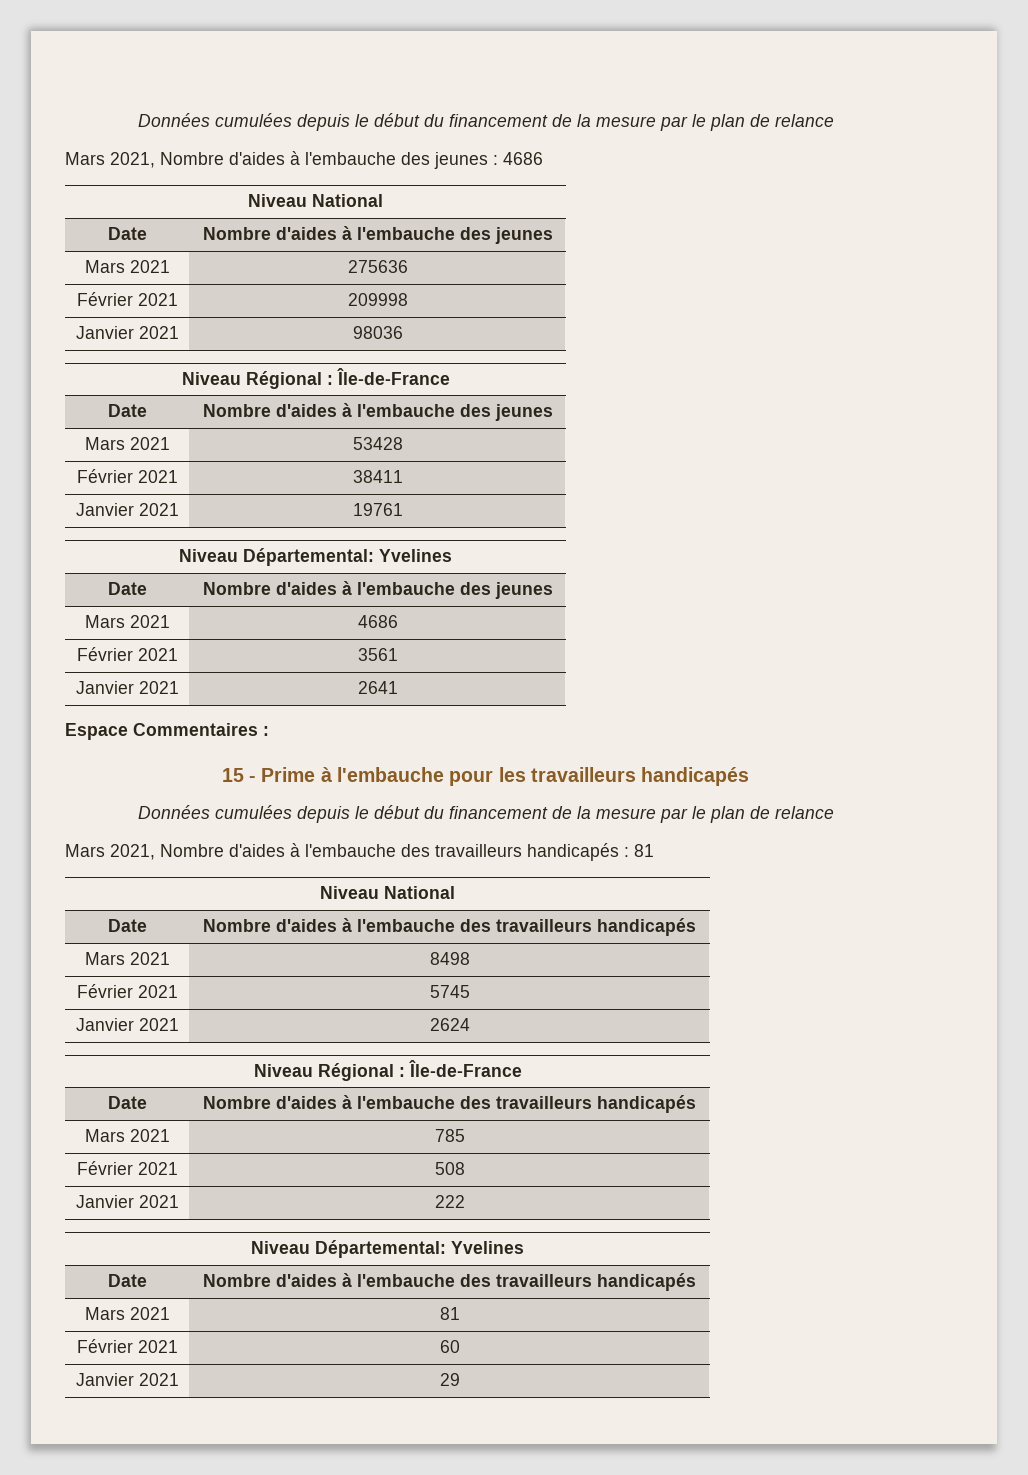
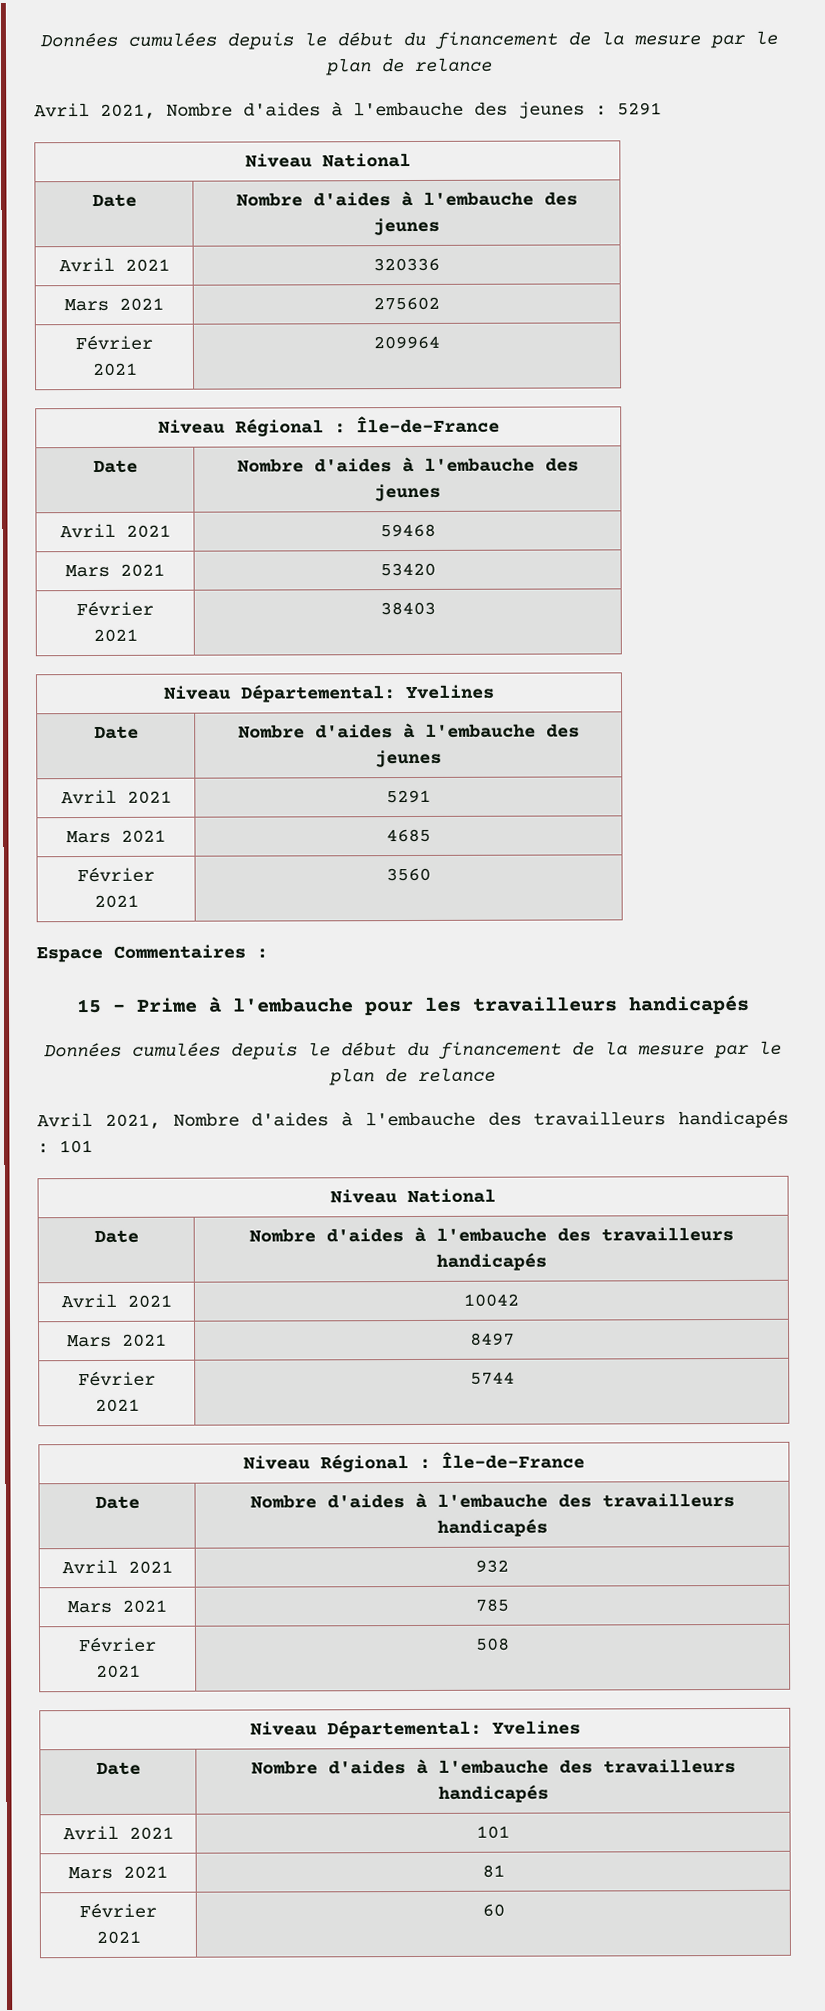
[65,152,105,165] Mars -> [34,103,90,118] Avril
[503,152,543,165] 4686 -> [617,102,662,116] 5291
[85,260,170,273] [347,260,408,273] [77,292,178,306] [347,293,408,306] [76,326,179,339] [352,326,403,339] // Mars 2021 | 275636 // Février 2021 | 209998 // Janvier 2021 | 98036 -> [58,257,170,273] [373,257,440,272] [64,297,164,312] [373,296,440,311] [75,334,153,351] [91,362,138,377] [373,335,440,350] // Avril 2021 | 320336 // Mars 2021 | 275602 // Février 2021 | 209964
[85,437,170,450] [352,437,403,450] [77,469,178,483] [352,470,403,483] [76,503,179,516] [352,503,403,516] // Mars 2021 | 53428 // Février 2021 | 38411 // Janvier 2021 | 19761 -> [59,523,171,539] [379,523,436,538] [65,563,165,578] [379,562,436,577] [76,600,154,617] [92,628,138,643] [379,601,436,616] // Avril 2021 | 59468 // Mars 2021 | 53420 // Février 2021 | 38403
[85,615,170,628] [357,615,398,628] [77,647,178,661] [357,648,398,661] [76,681,179,694] [357,681,398,694] // Mars 2021 | 4686 // Février 2021 | 3561 // Janvier 2021 | 2641 -> [60,789,172,805] [386,789,431,804] [66,829,166,844] [386,828,431,843] [77,866,155,883] [93,894,139,909] [386,867,431,882] // Avril 2021 | 5291 // Mars 2021 | 4685 // Février 2021 | 3560
[65,844,105,857] Mars -> [37,1113,93,1128] Avril
[634,844,654,857] 81 -> [59,1140,93,1154] 101
[85,952,170,965] [429,952,470,965] [77,984,178,998] [429,985,470,998] [76,1018,179,1031] [429,1018,470,1031] // Mars 2021 | 8498 // Février 2021 | 5745 // Janvier 2021 | 2624 -> [60,1293,172,1309] [463,1293,519,1307] [67,1333,167,1348] [469,1332,515,1346] [78,1370,156,1387] [94,1398,140,1413] [469,1371,515,1385] // Avril 2021 | 10042 // Mars 2021 | 8497 // Février 2021 | 5744
(696, 1104) none -> [61,1559,173,1575] [475,1559,509,1573] // Avril 2021 | 932
[76,1195,179,1208] [434,1195,465,1208] // Janvier 2021 | 222 -> (510, 1644) none
(696, 1282) none -> [62,1825,174,1841] [476,1825,510,1839] // Avril 2021 | 101
[76,1373,179,1386] [439,1373,460,1386] // Janvier 2021 | 29 -> (505, 1910) none

